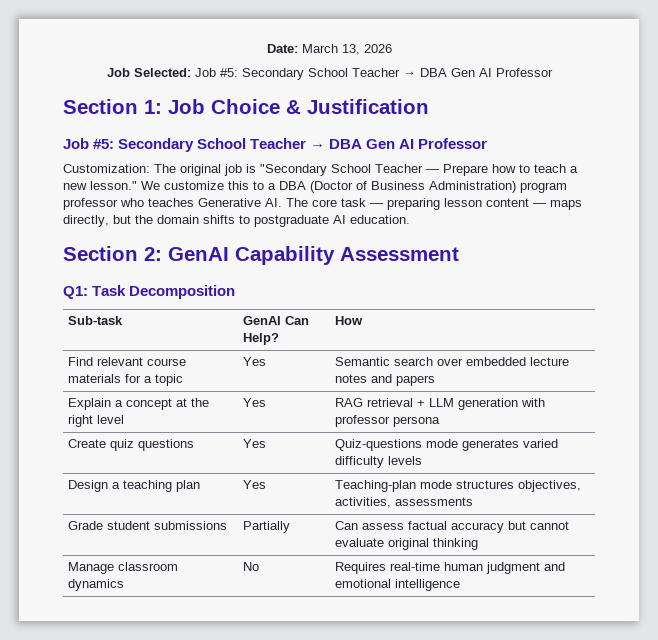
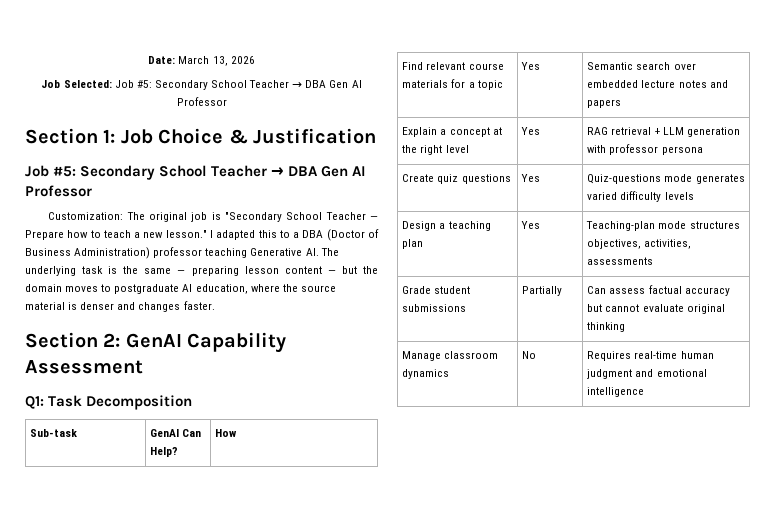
[141,181,224,190] We customize -> [209,230,256,240] I adapted
[520,182,567,193] [63,198,366,210] program professor who teaches Generative AI. The core task -> [153,247,339,258] [25,266,172,276] professor teaching Generative AI. The underlying task is the same
[550,200,582,210] [63,215,109,227] maps directly, -> (336, 272) none
[203,215,235,224] shifts -> [65,286,99,292] moves
[350,215,410,224] education. -> [195,284,336,294] [25,301,215,312] education, where the source material is denser and changes faster.

